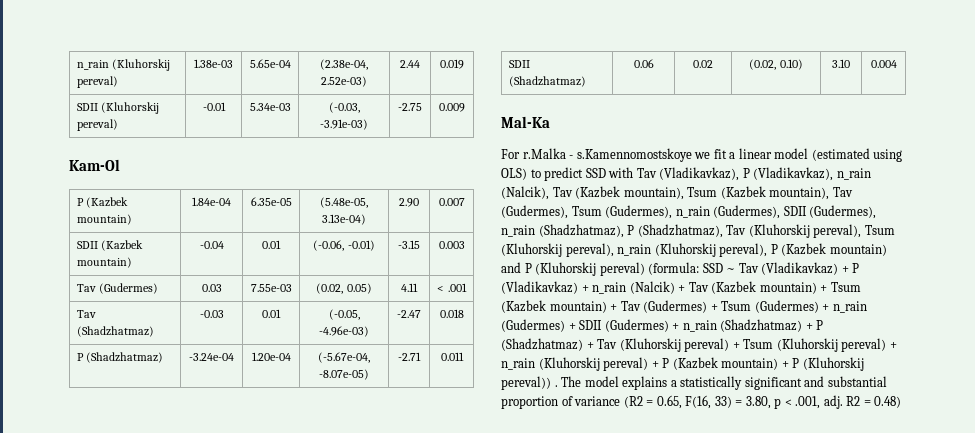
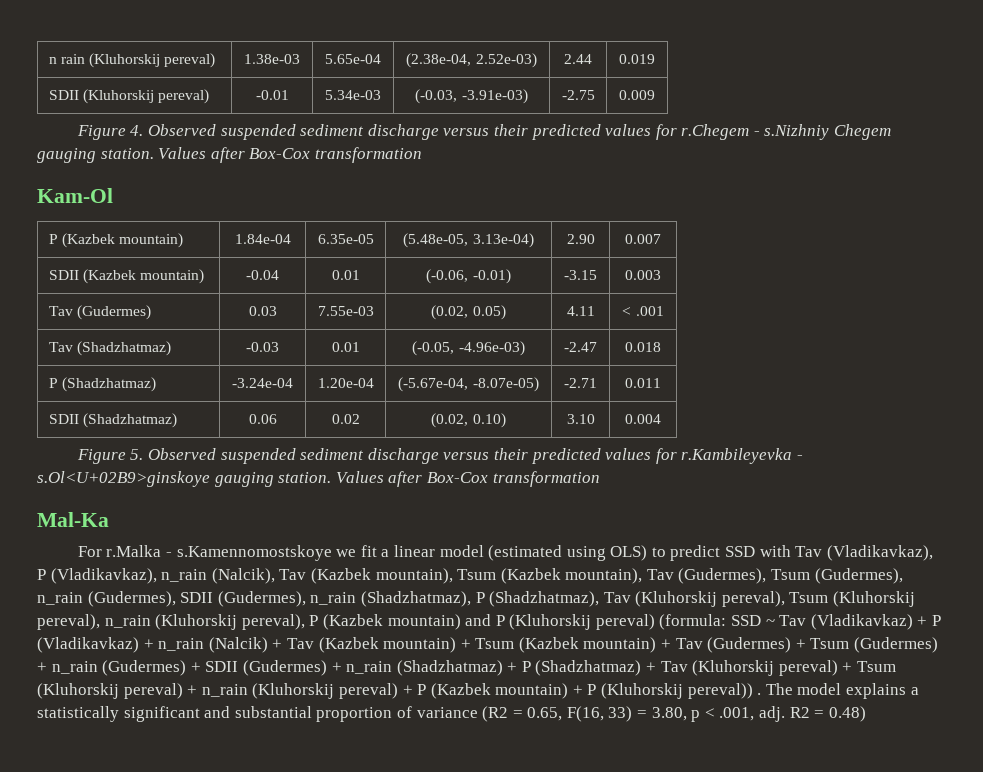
[76,60,109,70] n_rain -> [48,54,86,64] n rain
(465, 107) none -> [76,124,892,140] [37,147,422,163] // Figure 4. Observed suspended sediment discharge versus their predicted values for r.Chegem - s.Nizhniy Chegem gauging station. Values after Box-Cox transformation
(897, 64) none -> [76,448,803,464] [37,471,600,487] // Figure 5. Observed suspended sediment discharge versus their predicted values for r.Kambileyevka - s.Ol<U+02B9>ginskoye gauging station. Values after Box-Cox transformation

